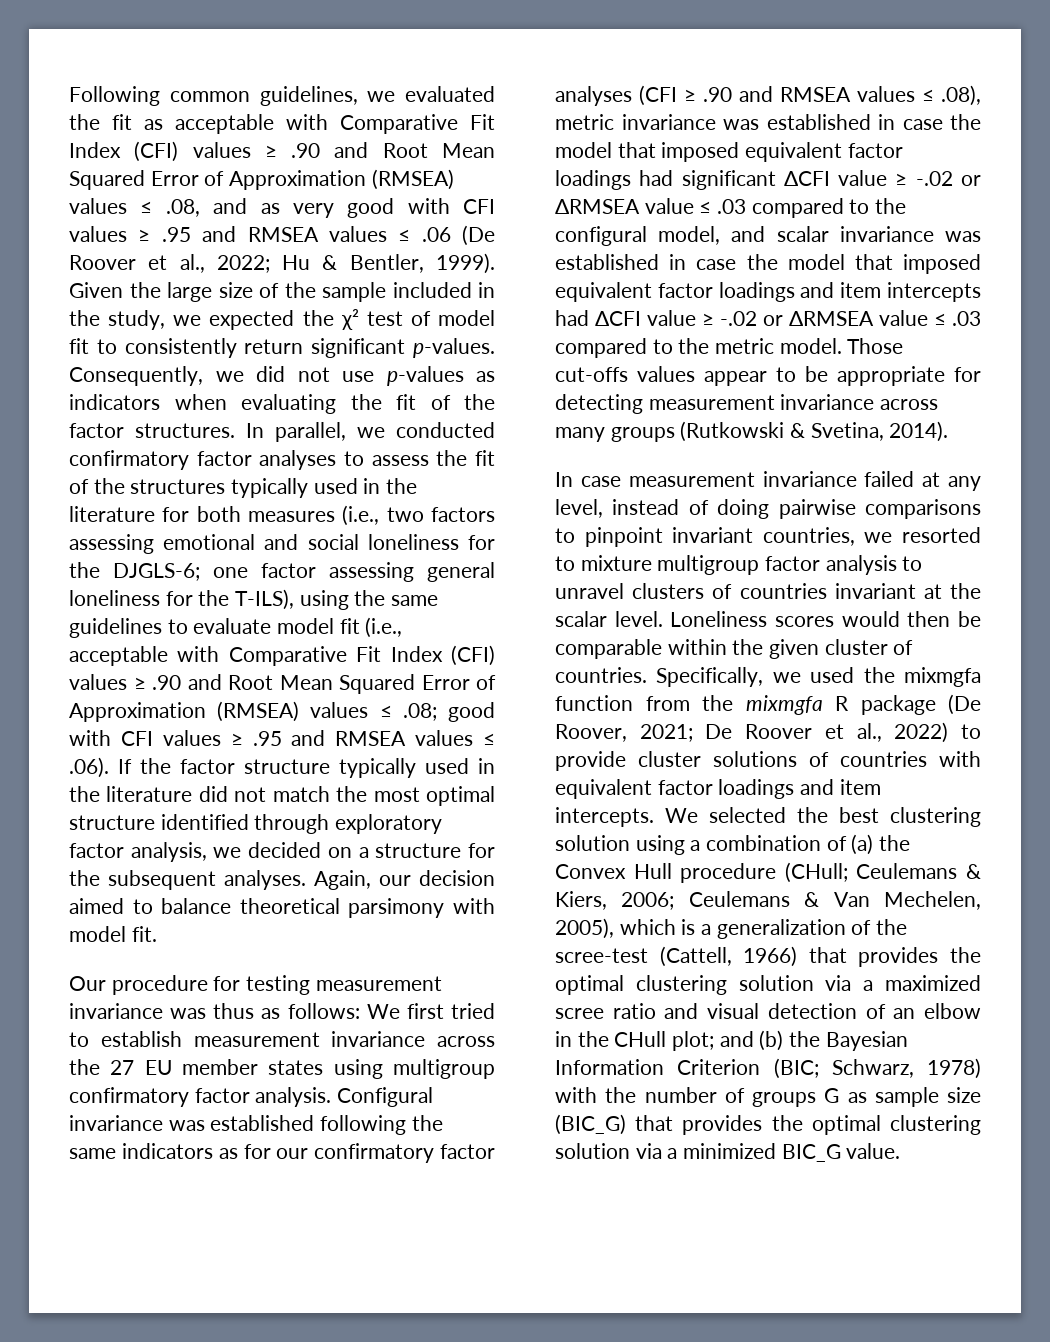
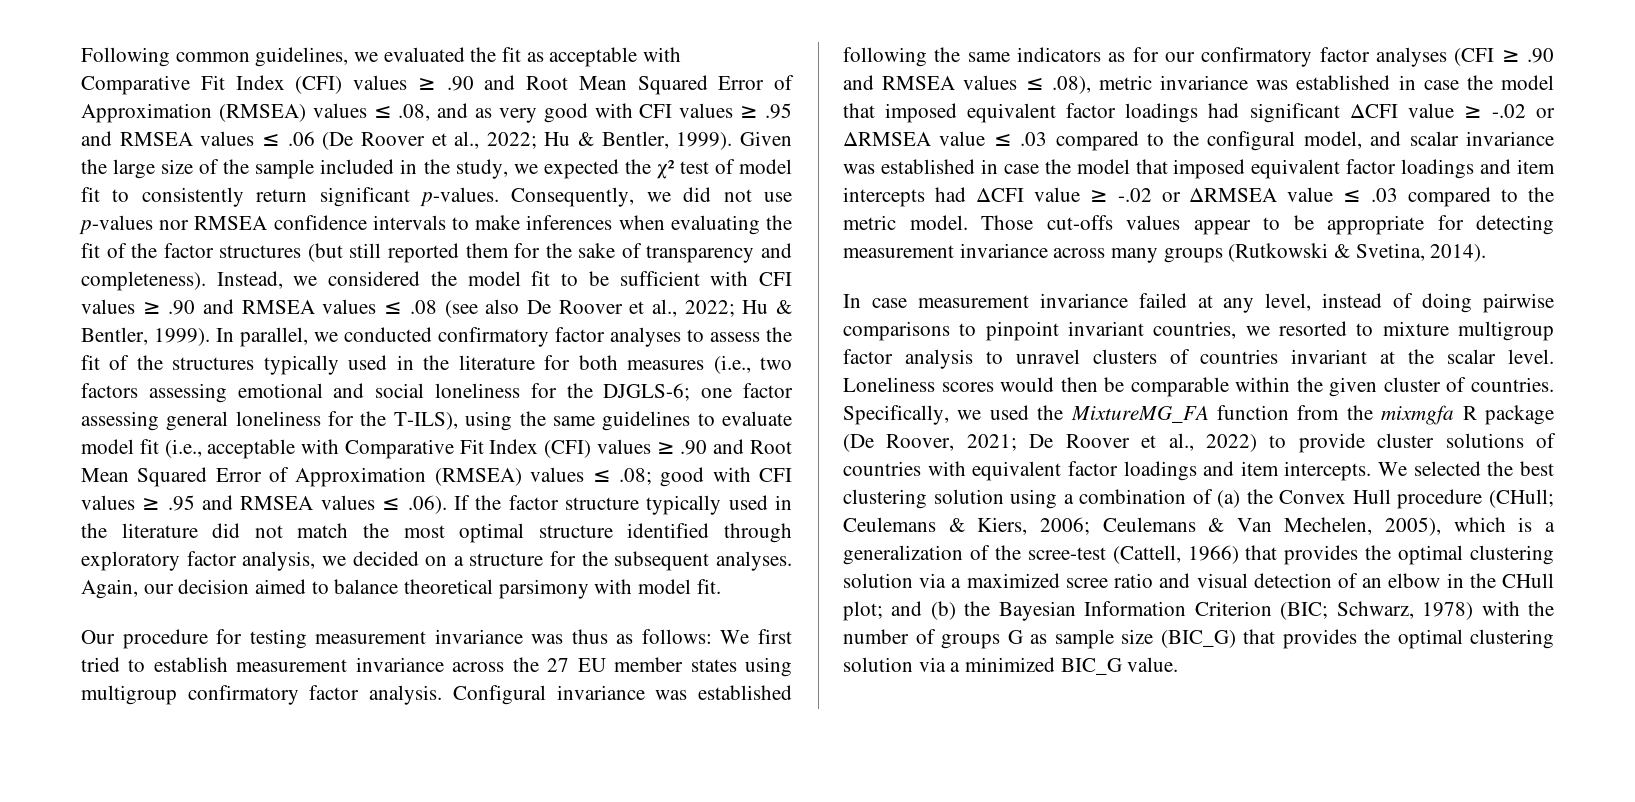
[476,371,495,382] [69,394,160,410] as indicators -> [159,215,613,230] nor RMSEA confidence intervals to make inferences
[135,423,235,438] structures. -> [219,243,792,263] [81,271,793,291] [81,299,792,318] [81,327,210,346] structures (but still reported them for the sake of transparency and completeness). Instead, we considered the model fit to be sufficient with CFI values ≥ .90 and RMSEA values ≤ .08 (see also De Roover et al., 2022; Hu & Bentler, 1999).
[904,667,981,687] mixmgfa -> [1070,406,1209,423] MixtureMG_FA

